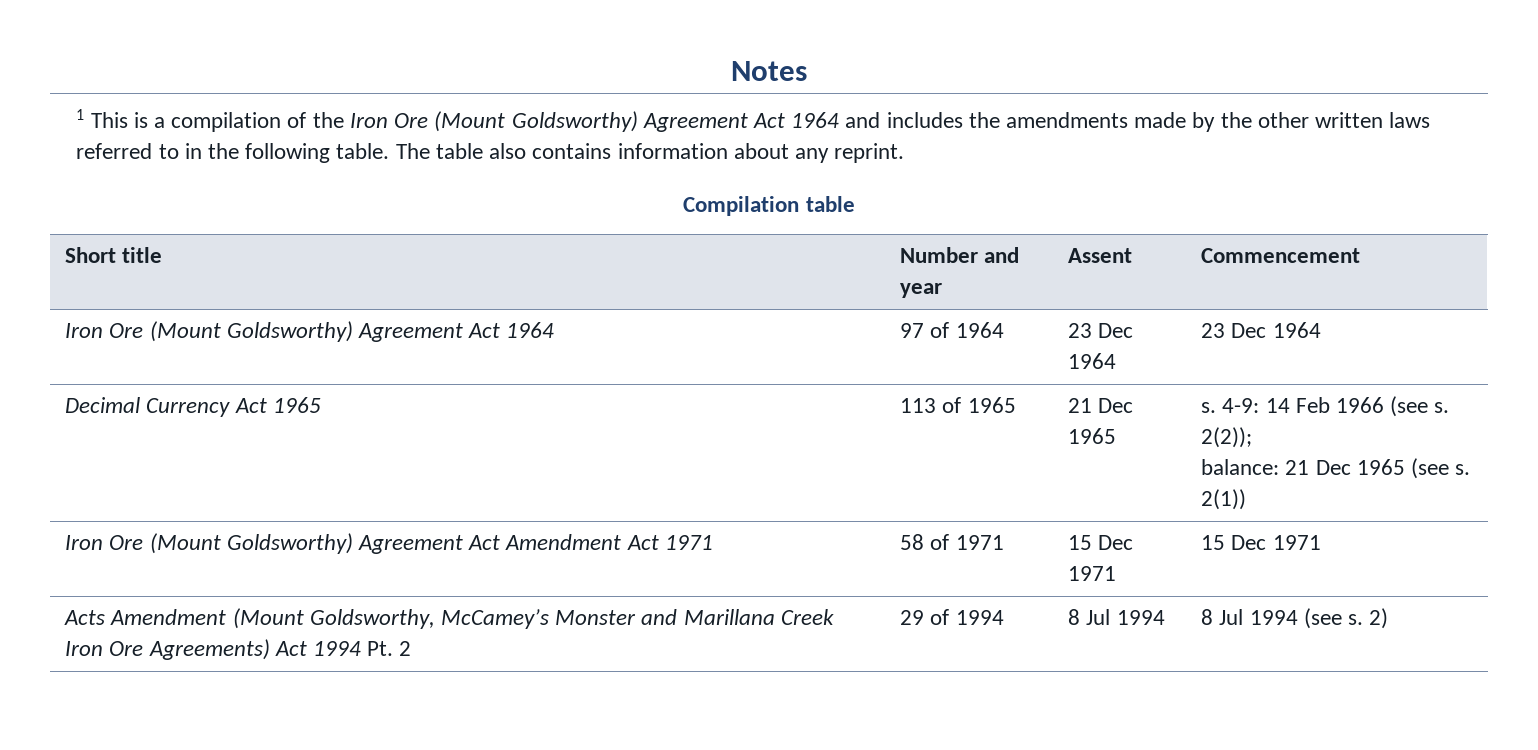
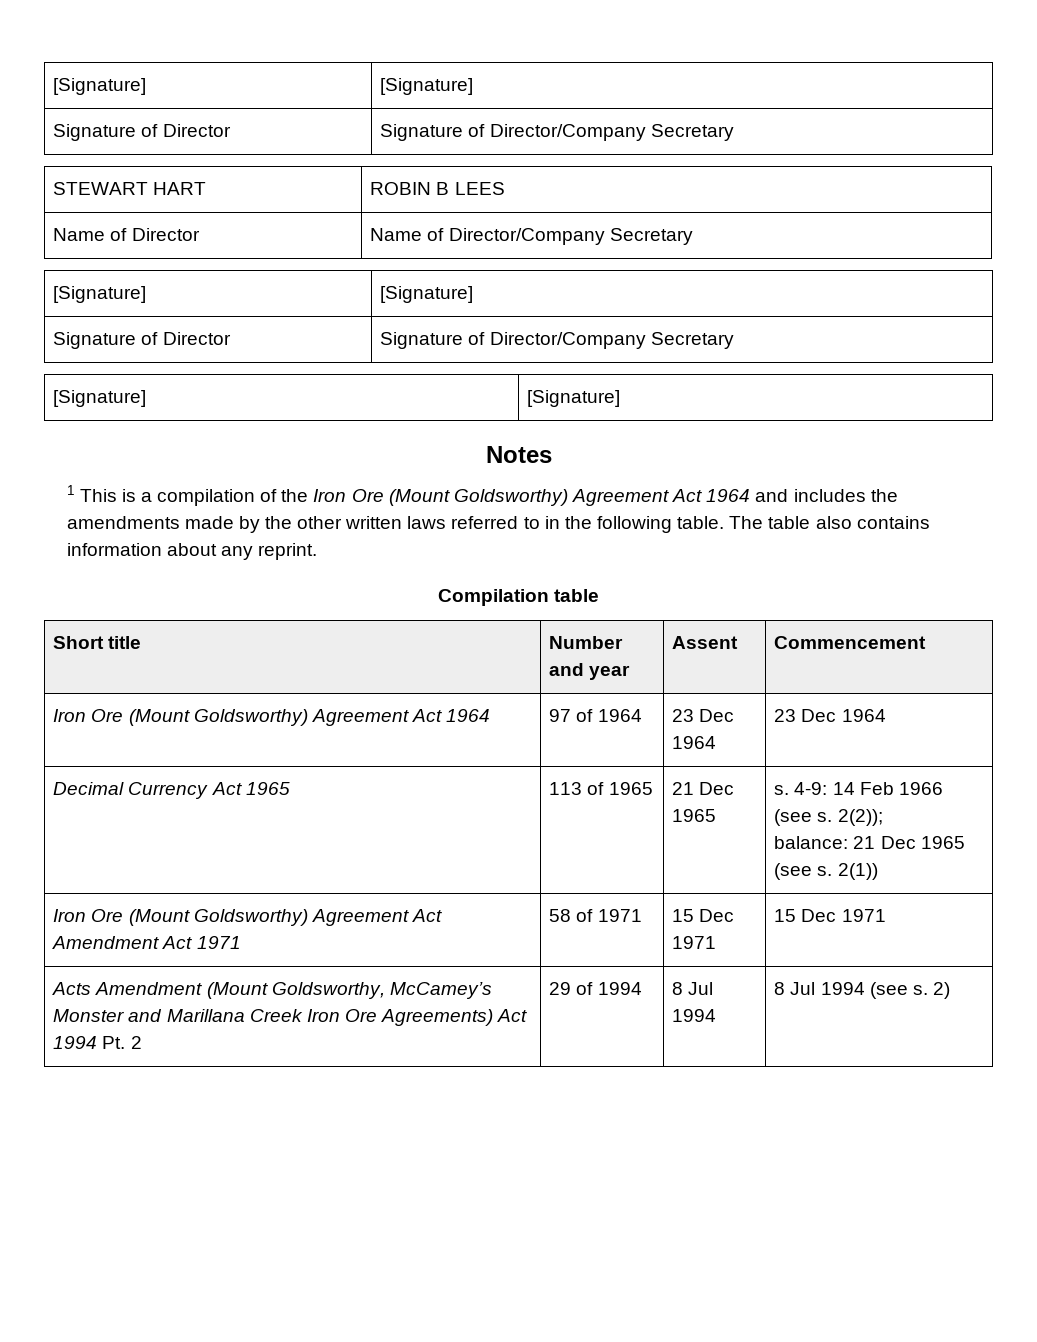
(731, 71) none -> [53,78,147,95] [380,78,474,95] [53,124,231,141] [380,124,734,141] [53,182,207,195] [370,182,505,195] [53,228,200,241] [370,228,693,245] [53,286,147,303] [380,286,474,303] [53,332,231,349] [380,332,734,349] [53,390,147,407] [527,390,621,407] [Signature] | [Signature] // Signature of Director | Signature of Director/Company Secretary // STEWART HART | ROBIN B LEES // Name of Director | Name of Director/Company Secretary // [Signature] | [Signature] // Signature of Director | Signature of Director/Company Secretary // [Signature] | [Signature] //

